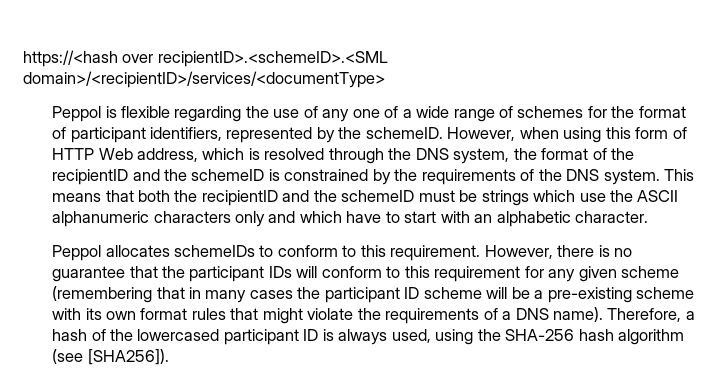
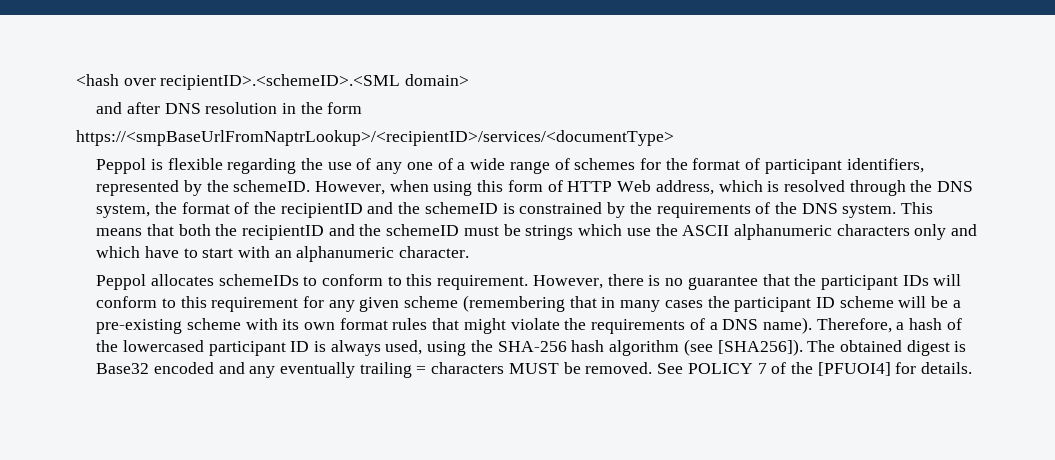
[23,50,118,67] https://<hash -> [76,74,119,86] <hash
[23,71,385,88] domain>/<recipientID>/services/<documentType> -> [405,74,470,86] [96,102,363,114] [76,130,674,146] domain> // and after DNS resolution in the form // https://<smpBaseUrlFromNaptrLookup>/<recipientID>/services/<documentType>
[496,211,571,227] alphabetic -> [296,246,395,262] alphanumeric
(169, 357) none -> [807,340,967,356] [96,362,973,378] The obtained digest is Base32 encoded and any eventually trailing = characters MUST be removed. See POLICY 7 of the [PFUOI4] for details.

